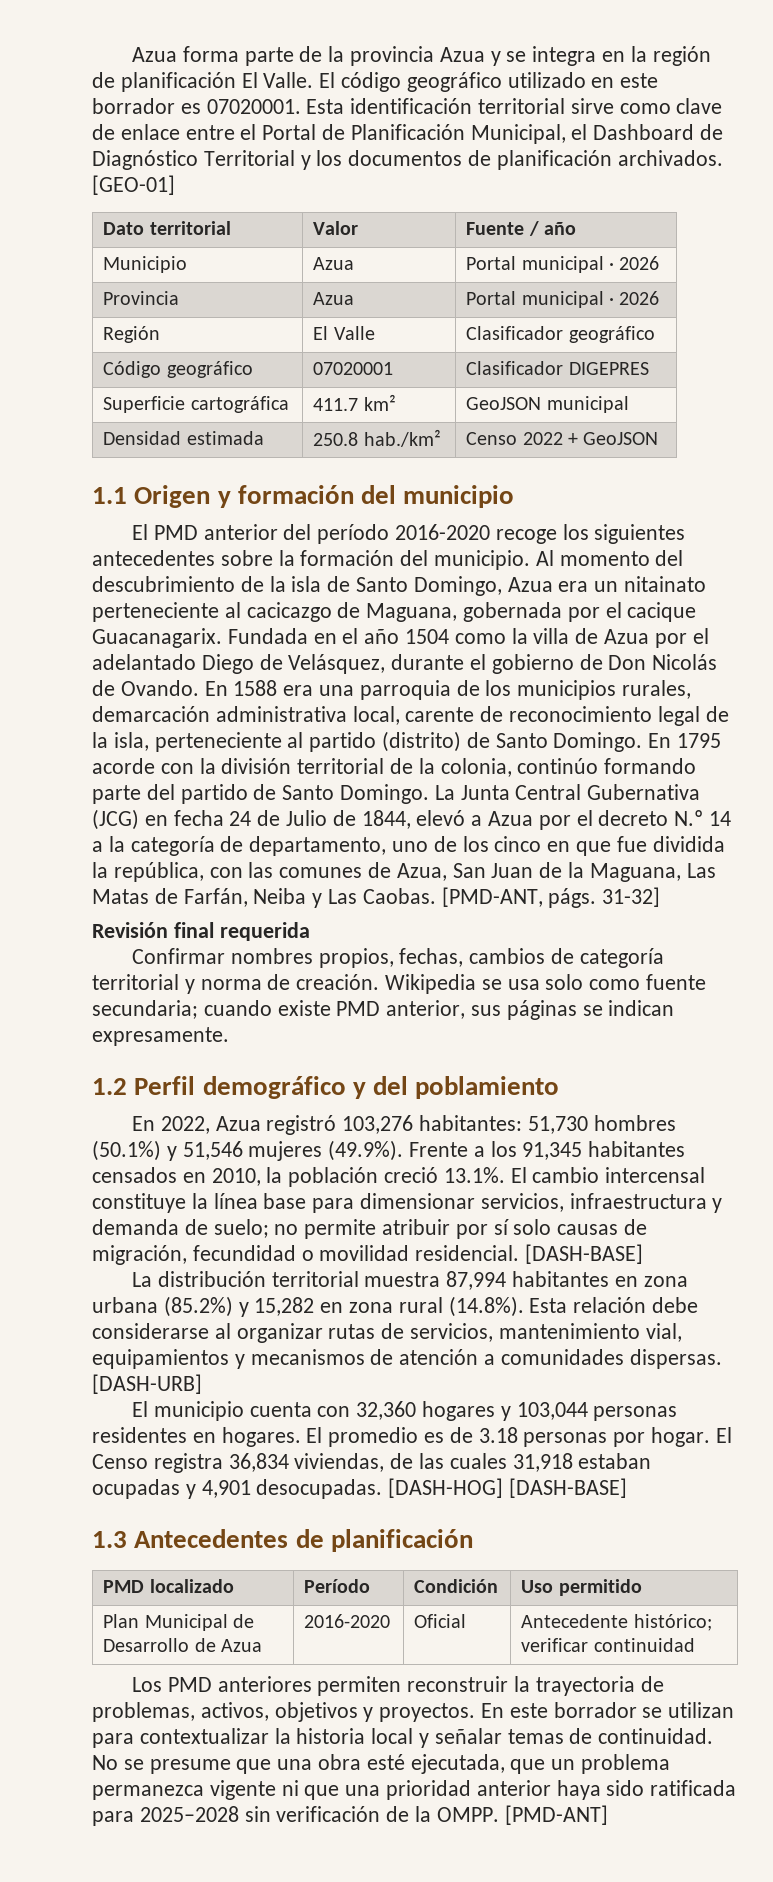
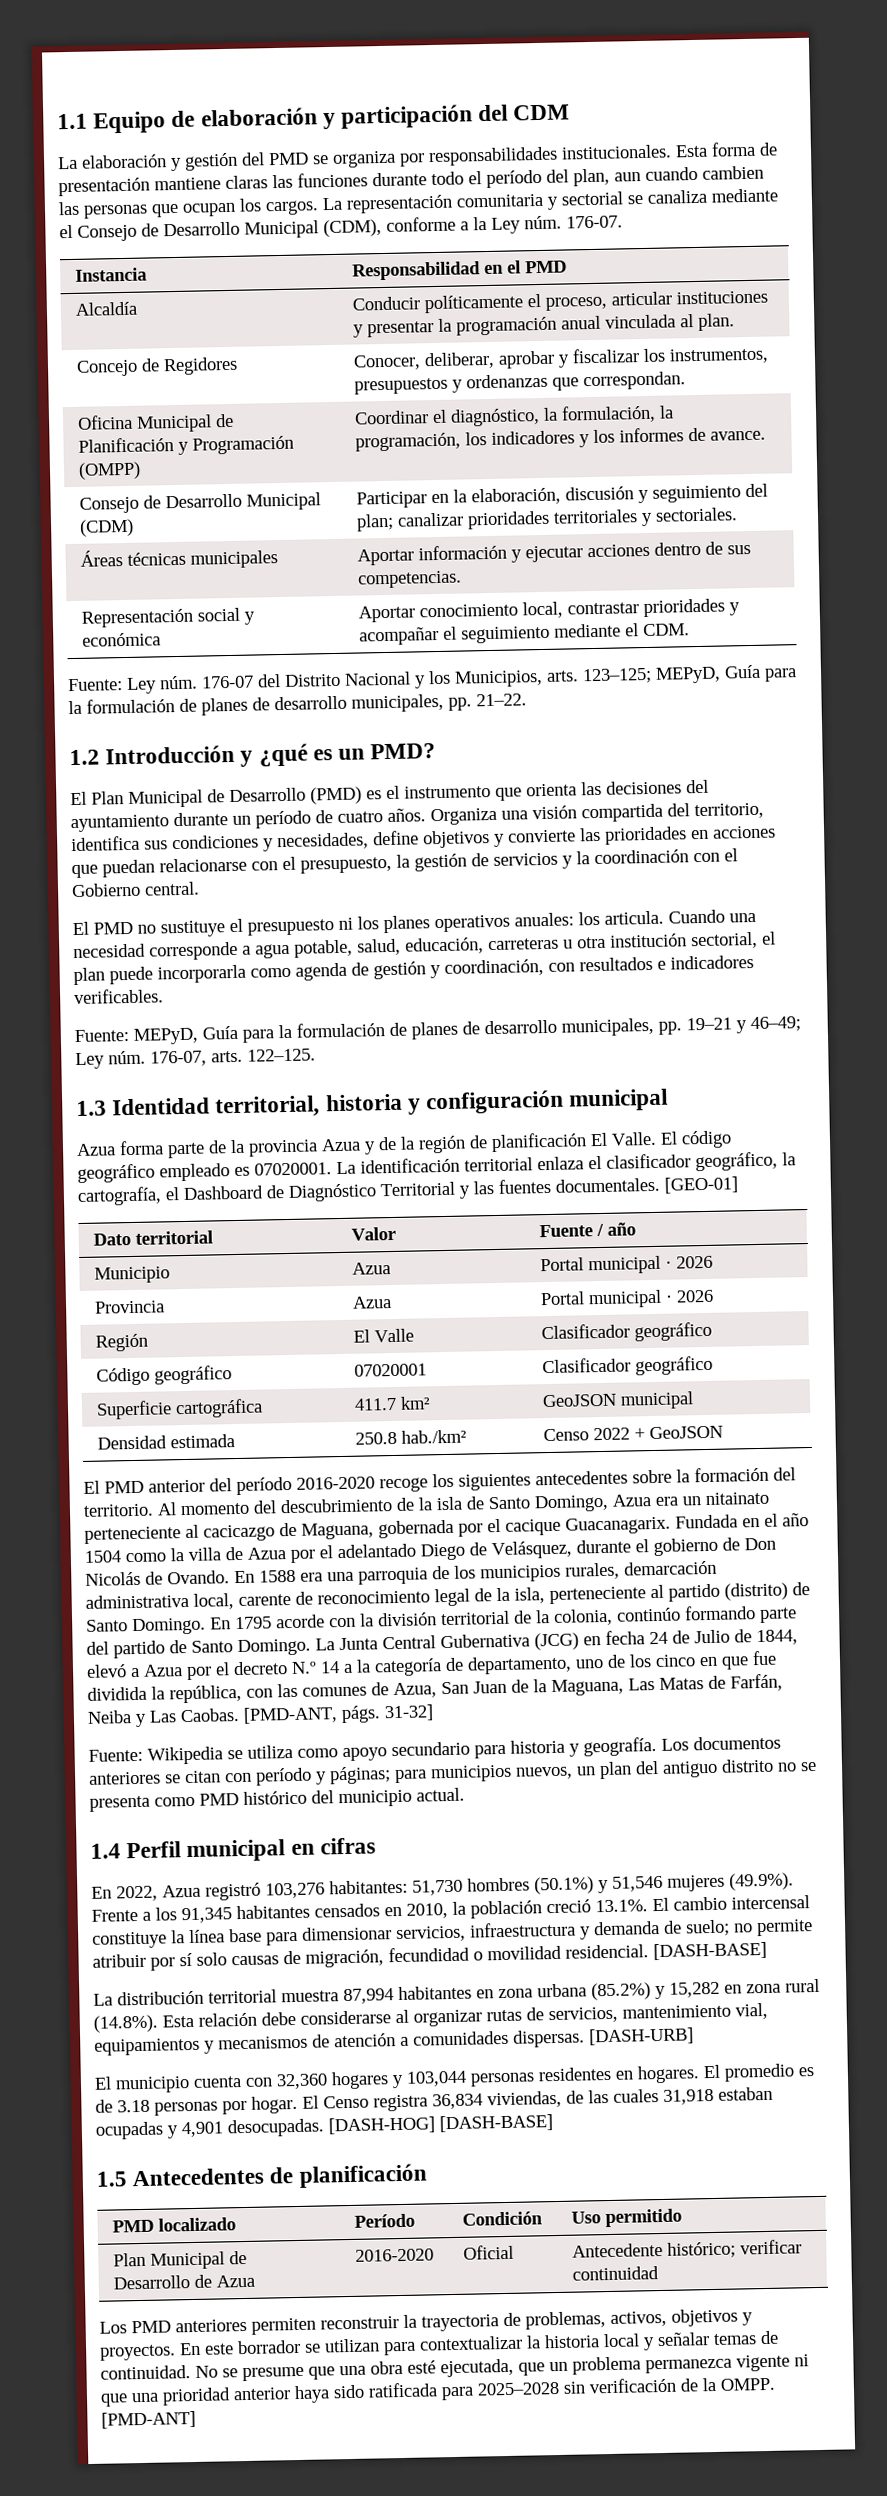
(132, 54) none -> [57,104,571,134] [57,141,778,172] [58,165,764,197] [58,188,778,219] [59,215,623,242] [74,267,147,282] [351,260,567,281] [74,301,138,316] [351,290,768,314] [352,313,735,338] [75,356,238,377] [352,347,769,371] [353,371,686,395] [76,413,234,433] [77,435,294,455] [77,461,141,480] [353,404,674,427] [354,427,766,452] [78,492,321,514] [78,518,134,537] [355,483,768,509] [355,507,738,532] [79,550,278,569] [356,541,751,566] [357,570,462,589] [80,607,255,628] [81,632,161,647] [357,598,740,623] [358,623,690,646] [68,664,797,694] [68,693,527,716] [69,743,437,767] [70,779,709,808] [70,802,764,833] [71,825,776,852] [71,848,738,879] [71,881,200,898] [72,909,756,938] [73,931,776,961] [73,954,754,986] [73,988,164,1005] [74,1016,801,1045] [75,1048,316,1070] [76,1088,669,1119] 1.1 Equipo de elaboración y participación del CDM // La elaboración y gestión del PMD se organiza por responsabilidades institucionales. Esta forma de presentación mantiene claras las funciones durante todo el período del plan, aun cuando cambien las personas que ocupan los cargos. La representación comunitaria y sectorial se canaliza mediante el Consejo de Desarrollo Municipal (CDM), conforme a la Ley núm. 176-07. // Instancia | Responsabilidad en el PMD // Alcaldía | Conducir políticamente el proceso, articular instituciones y presentar la programación anual vinculada al plan. // Concejo de Regidores | Conocer, deliberar, aprobar y fiscalizar los instrumentos, presupuestos y ordenanzas que correspondan. // Oficina Municipal de Planificación y Programación (OMPP) | Coordinar el diagnóstico, la formulación, la programación, los indicadores y los informes de avance. // Consejo de Desarrollo Municipal (CDM) | Participar en la elaboración, discusión y seguimiento del plan; canalizar prioridades territoriales y sectoriales. // Áreas técnicas municipales | Aportar información y ejecutar acciones dentro de sus competencias. // Representación social y económica | Aportar conocimiento local, contrastar prioridades y acompañar el seguimiento mediante el CDM. // Fuente: Ley núm. 176-07 del Distrito Nacional y los Municipios, arts. 123–125; MEPyD, Guía para la formulación de planes de desarrollo municipales, pp. 21–22. // 1.2 Introducción y ¿qué es un PMD? // El Plan Municipal de Desarrollo (PMD) es el instrumento que orienta las decisiones del ayuntamiento durante un período de cuatro años. Organiza una visión compartida del territorio, identifica sus condiciones y necesidades, define objetivos y convierte las prioridades en acciones que puedan relacionarse con el presupuesto, la gestión de servicios y la coordinación con el Gobierno central. // El PMD no sustituye el presupuesto ni los planes operativos anuales: los articula. Cuando una necesidad corresponde a agua potable, salud, educación, carreteras u otra institución sectorial, el plan puede incorporarla como agenda de gestión y coordinación, con resultados e indicadores verificables. // Fuente: MEPyD, Guía para la formulación de planes de desarrollo municipales, pp. 19–21 y 46–49; Ley núm. 176-07, arts. 122–125. // 1.3 Identidad territorial, historia y configuración municipal //
[506,46,626,66] se integra en -> [378,1136,397,1151] de
[507,72,659,88] [92,98,175,114] utilizado en este borrador -> [159,1163,230,1182] empleado
[306,99,345,114] Esta -> [336,1161,356,1175] La
[570,98,723,114] [92,124,566,144] sirve como clave de enlace entre el Portal de Planificación Municipal, -> [537,1151,796,1172] [77,1186,162,1207] enlaza el clasificador geográfico, la cartografía,
[316,150,723,170] los documentos de planificación archivados. -> [473,1177,660,1195] las fuentes documentales.
[568,362,649,375] DIGEPRES -> [634,1355,713,1376] geográfico
[92,485,515,508] // 1.1 Origen y formación del municipio -> (723, 1432) none
[434,550,531,570] municipio. -> [83,1503,154,1517] territorio.
[92,922,310,941] [132,948,664,968] [92,974,707,994] [92,1000,675,1020] [92,1027,229,1046] [92,1076,560,1099] Revisión final requerida // Confirmar nombres propios, fechas, cambios de categoría territorial y norma de creación. Wikipedia se usa solo como fuente secundaria; cuando existe PMD anterior, sus páginas se indican expresamente. // 1.2 Perfil demográfico y del poblamiento -> [88,1735,781,1765] [89,1758,817,1786] [89,1787,465,1812] [90,1837,376,1863] Fuente: Wikipedia se utiliza como apoyo secundario para historia y geografía. Los documentos anteriores se citan con período y páginas; para municipios nuevos, un plan del antiguo distrito no se presenta como PMD histórico del municipio actual. // 1.4 Perfil municipal en cifras
[92,1531,127,1548] 1.3 -> [96,2171,127,2187] 1.5

